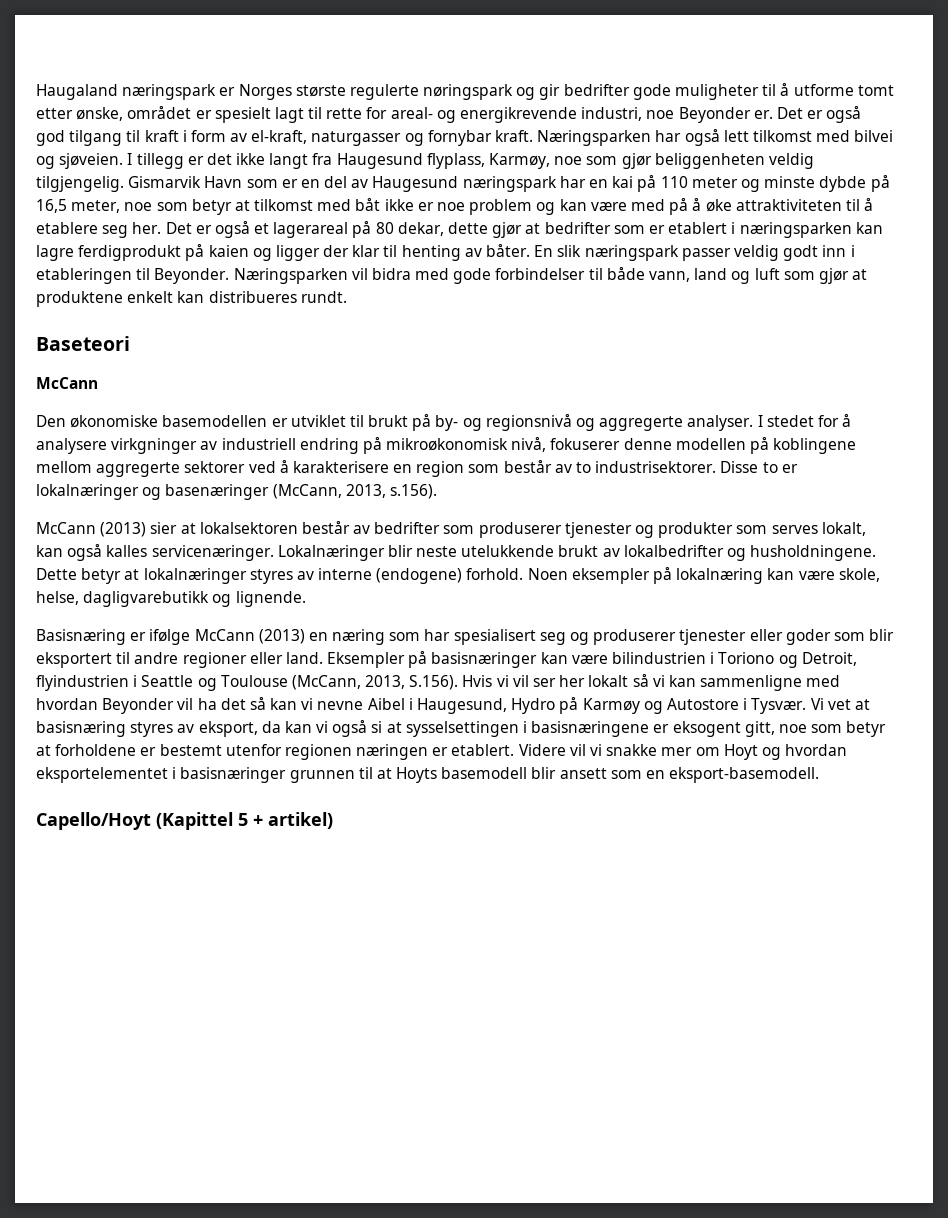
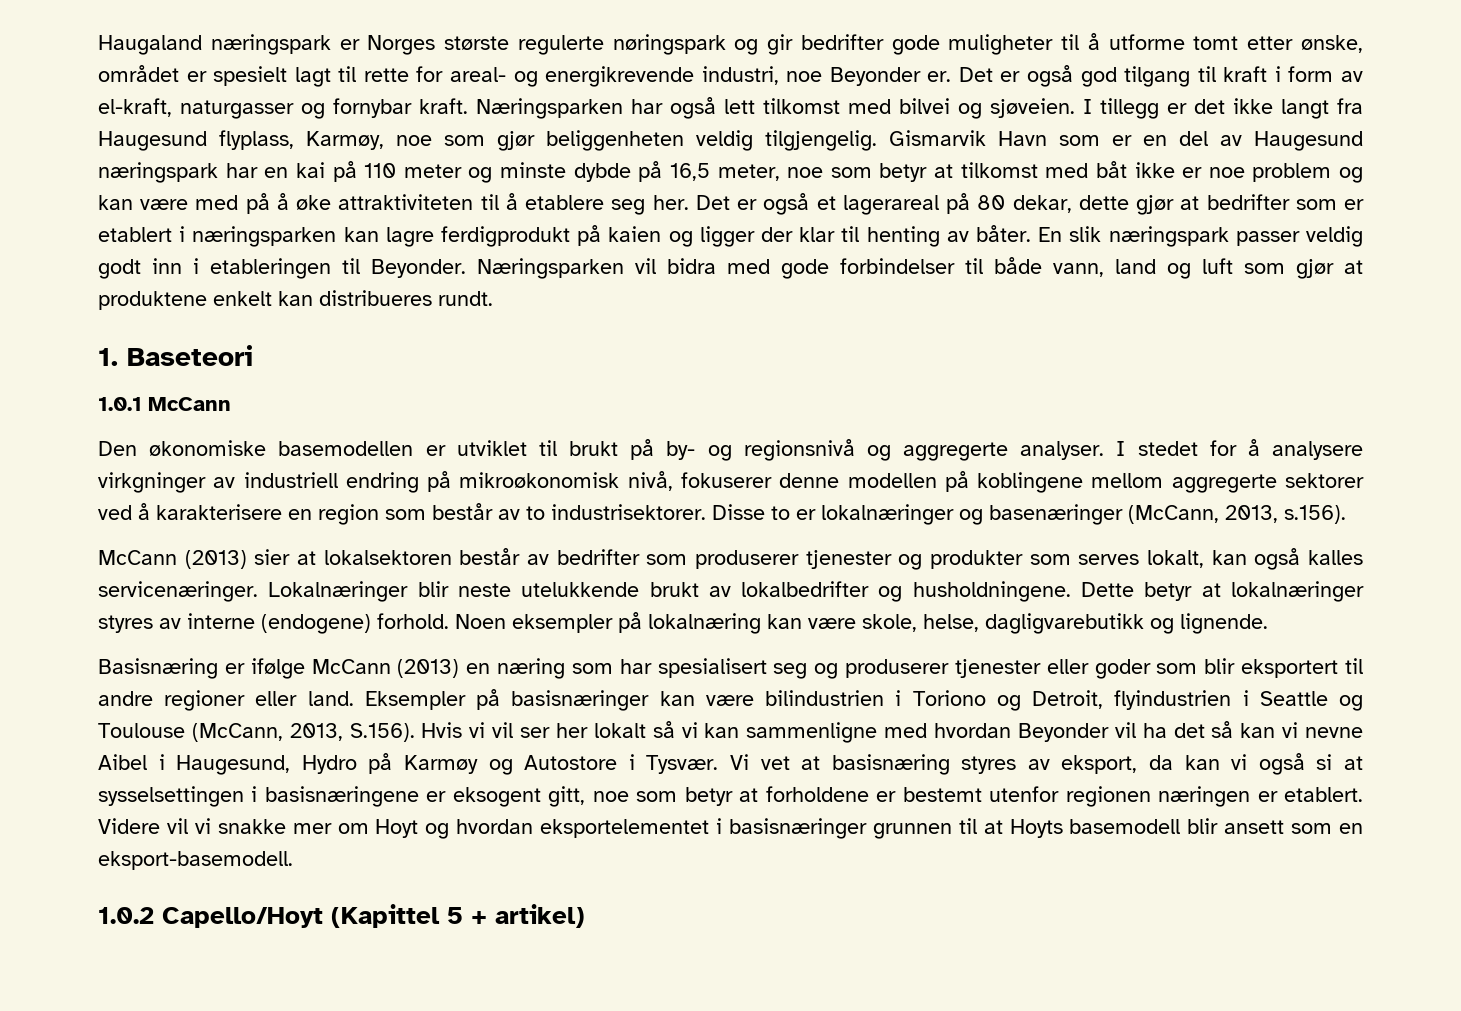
(347, 297) none -> [98,348,118,366] 1.
(130, 343) none -> [98,397,142,411] 1.0.1
(820, 775) none -> [98,907,154,924] 1.0.2

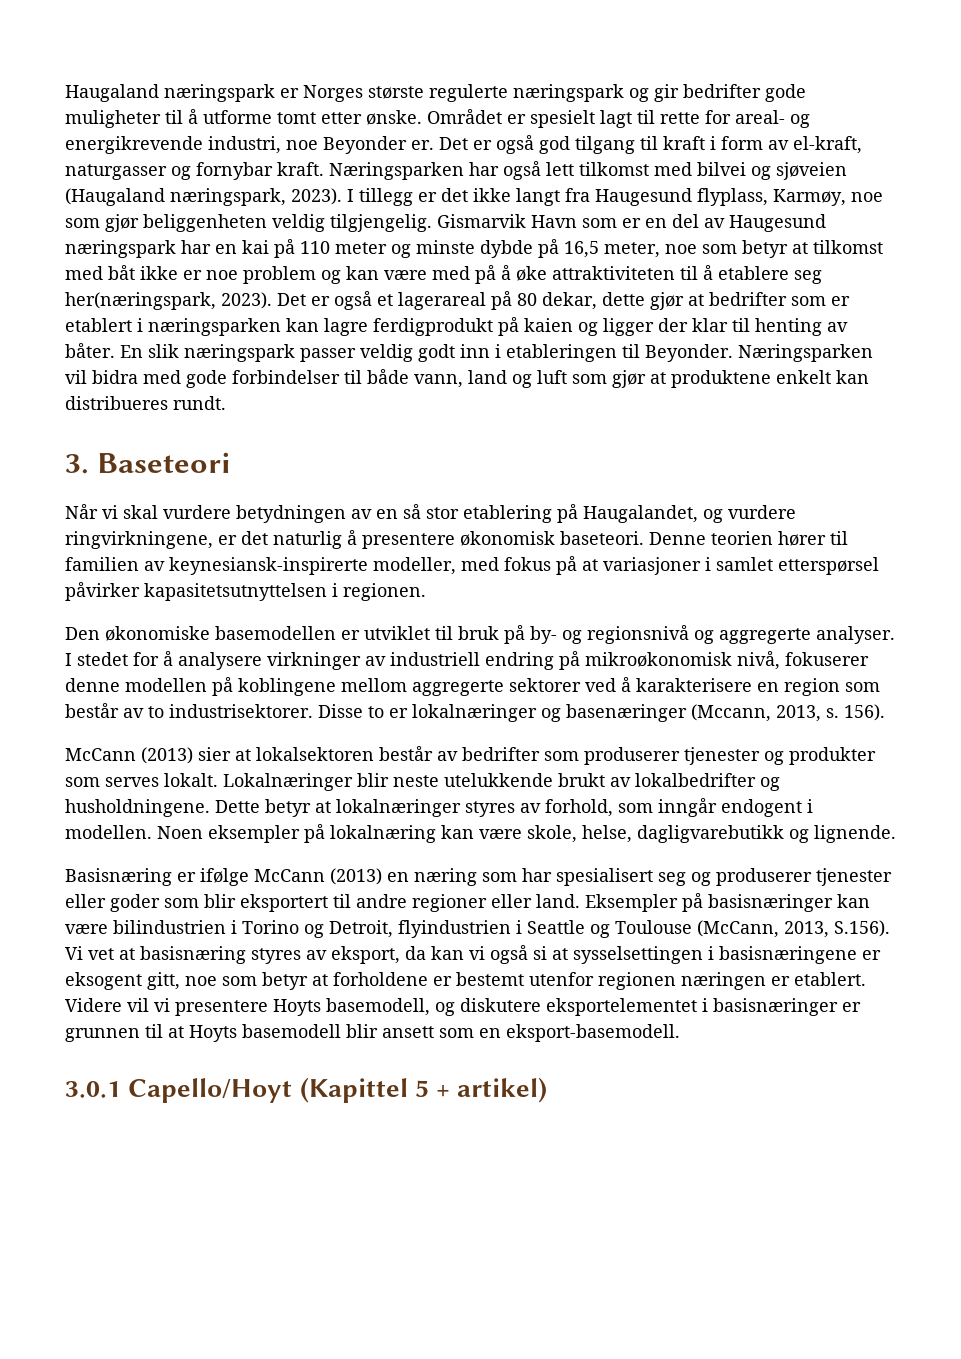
[612,34,726,55] nøringspark -> [513,84,624,102] næringspark
[1300,35,1363,53] [98,65,179,82] ønske, området -> [366,109,502,125] ønske. Området
[990,98,1075,118] sjøveien. -> [776,162,847,180] [65,188,342,206] sjøveien (Haugaland næringspark, 2023).
[652,195,689,210] her. -> [65,292,272,310] her(næringspark, 2023).
[98,348,118,366] 1. -> [65,454,89,474] 3.
[98,397,231,411] 1.0.1 McCann -> [65,504,796,523] [65,530,848,549] [65,556,879,575] [65,582,426,601] Når vi skal vurdere betydningen av en så stor etablering på Haugalandet, og vurdere ringvirkningene, er det naturlig å presentere økonomisk baseteori. Denne teorien hører til familien av keynesiansk-inspirerte modeller, med fokus på at variasjoner i samlet etterspørsel påvirker kapasitetsutnyttelsen i regionen.
[569,441,619,456] brukt -> [458,626,499,640] bruk
[98,472,206,493] virkgninger -> [267,652,361,670] virkninger
[1128,505,1346,524] (McCann, 2013, s.156). -> [691,704,885,722] (Mccann, 2013, s. 156).
[1146,548,1363,570] [98,581,258,602] lokalt, kan også kalles servicenæringer. -> [164,773,218,787] lokalt.
[187,613,449,634] interne (endogene) forhold. -> [545,798,813,817] [65,825,152,839] forhold, som inngår endogent i modellen.
[912,690,986,706] Toriono -> [242,920,299,934] Torino
[421,721,1363,743] [98,753,719,775] Hvis vi vil ser her lokalt så vi kan sammenligne med hvordan Beyonder vil ha det så kan vi nevne Aibel i Haugesund, Hydro på Karmøy og Autostore i Tysvær. -> (890, 928) none
[217,819,534,839] snakke mer om Hoyt og hvordan -> [175,998,541,1016] presentere Hoyts basemodell, og diskutere
(867, 828) none -> [842,1002,861,1012] er
[98,907,154,924] 1.0.2 -> [65,1081,121,1098] 3.0.1

